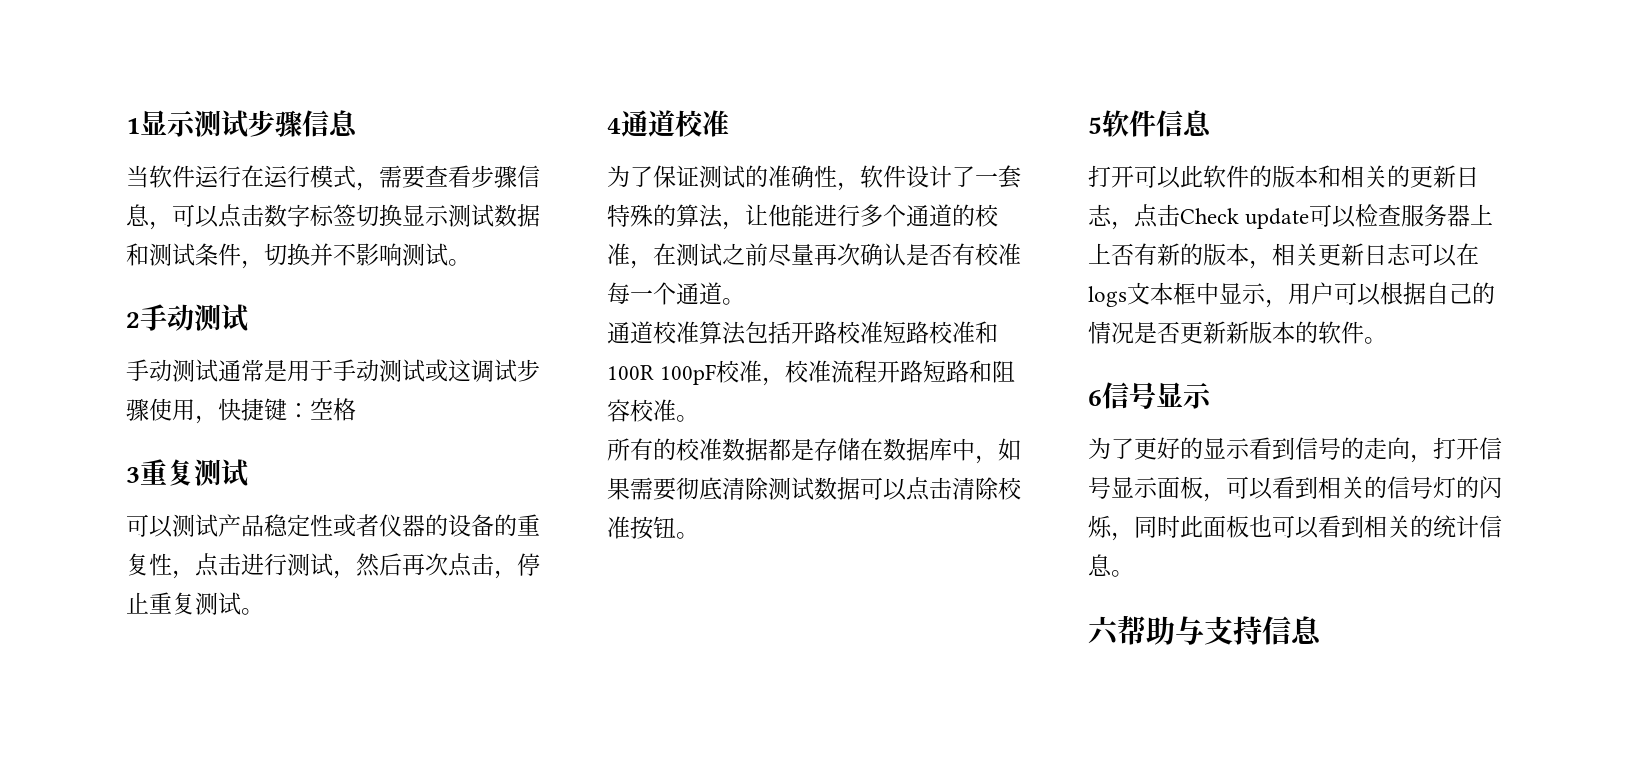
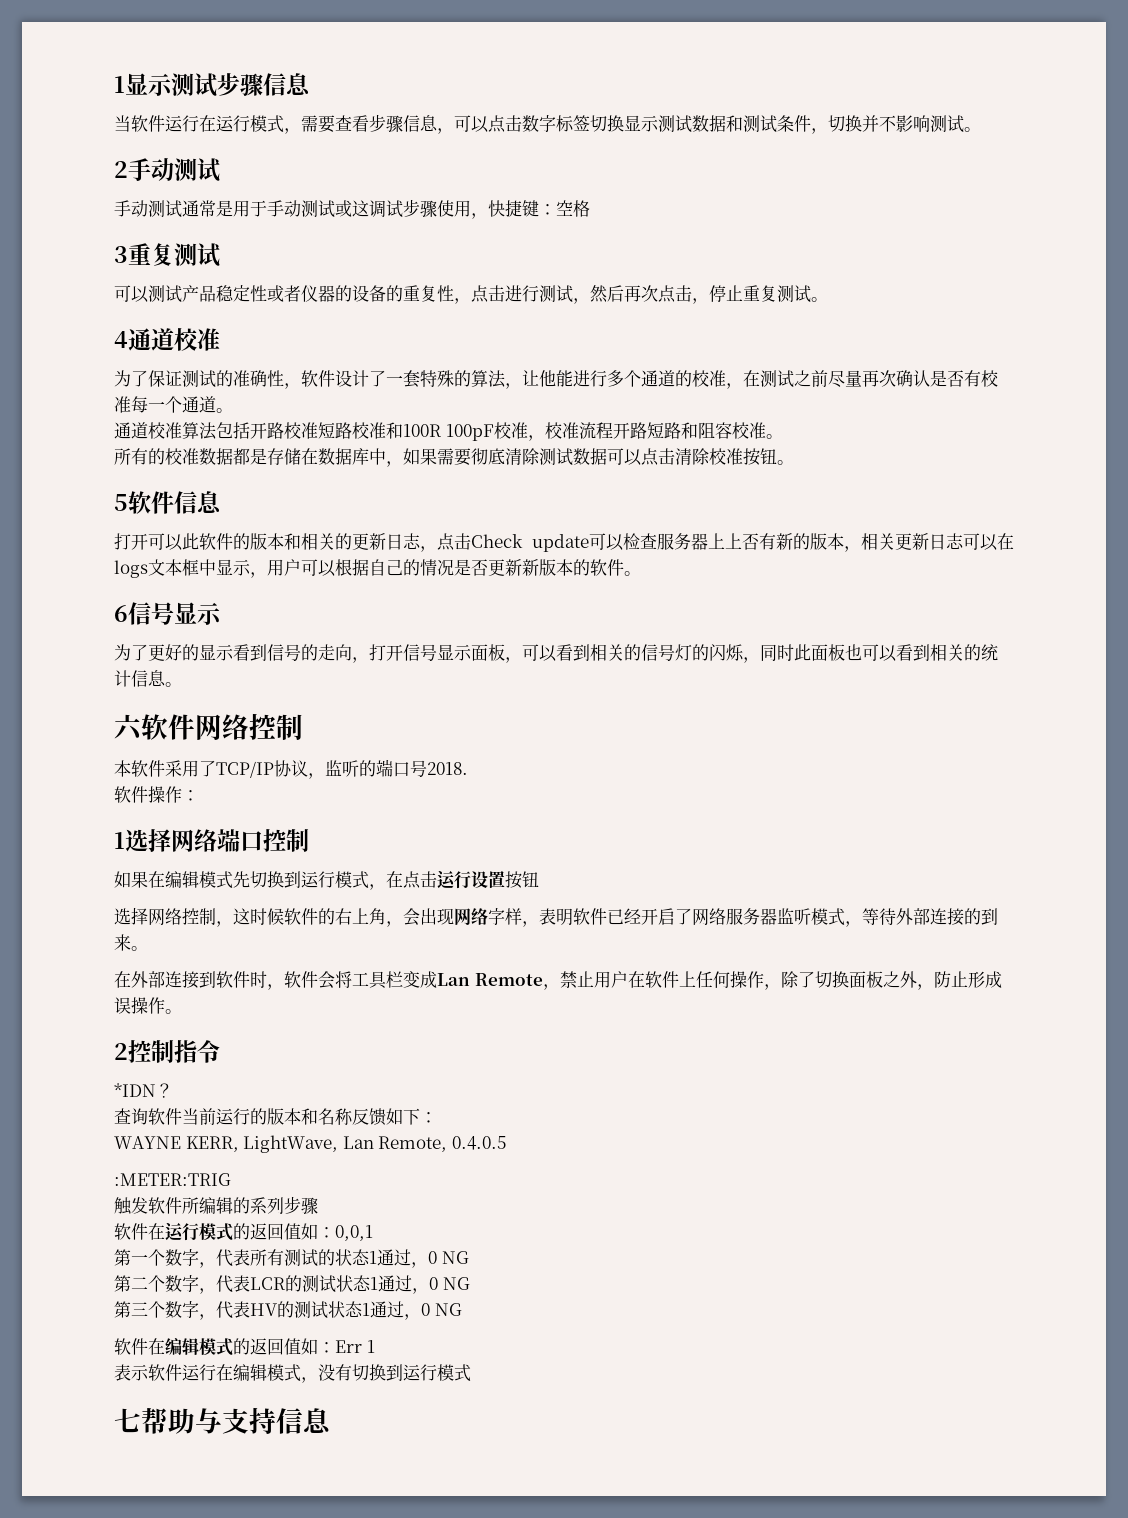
(1120, 631) none -> [141,713,303,740] [114,759,468,779] [114,786,199,803] [114,829,309,852] [114,870,539,890] [114,907,998,927] [114,934,148,951] [114,971,1002,990] [114,997,182,1014] [114,1040,220,1063] [114,1083,173,1098] [114,1108,437,1126] [114,1135,506,1153] [114,1173,231,1186] [114,1196,318,1215] [114,1222,373,1241] [114,1249,469,1268] [114,1275,470,1294] [114,1301,462,1320] [114,1338,375,1356] [114,1364,471,1383] [114,1408,141,1433] 软件网络控制 // 本软件采用了TCP/IP协议，监听的端口号2018. // 软件操作： // 1选择网络端口控制 // 如果在编辑模式先切换到运行模式，在点击运行设置按钮 // 选择网络控制，这时候软件的右上角，会出现网络字样，表明软件已经开启了网络服务器监听模式，等待外部连接的到来。 // 在外部连接到软件时，软件会将工具栏变成Lan Remote，禁止用户在软件上任何操作，除了切换面板之外，防止形成误操作。 // 2控制指令 // *IDN？ // 查询软件当前运行的版本和名称反馈如下： // WAYNE KERR, LightWave, Lan Remote, 0.4.0.5 // :METER:TRIG // 触发软件所编辑的系列步骤 // 软件在运行模式的返回值如：0,0,1 // 第一个数字，代表所有测试的状态1通过，0 NG // 第二个数字，代表LCR的测试状态1通过，0 NG // 第三个数字，代表HV的测试状态1通过，0 NG // 软件在编辑模式的返回值如：Err 1 // 表示软件运行在编辑模式，没有切换到运行模式 // 七

